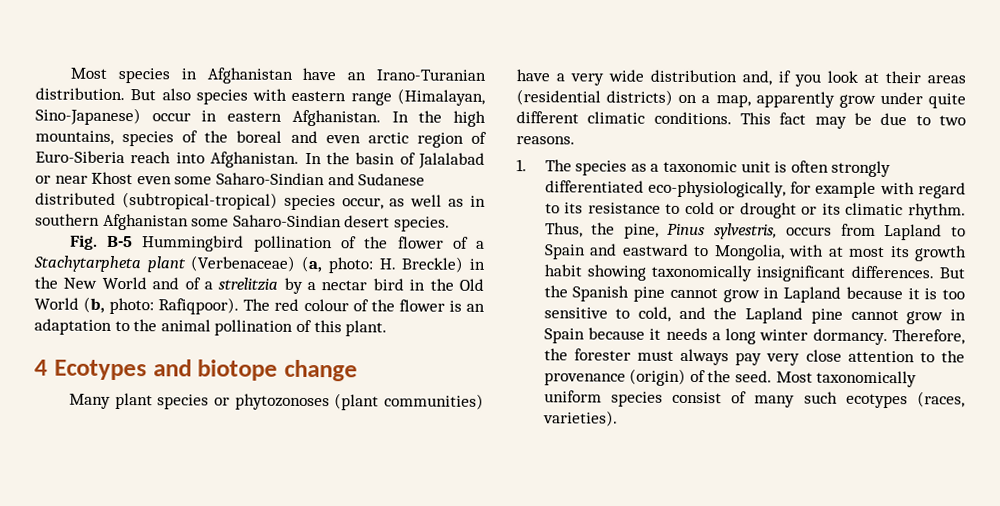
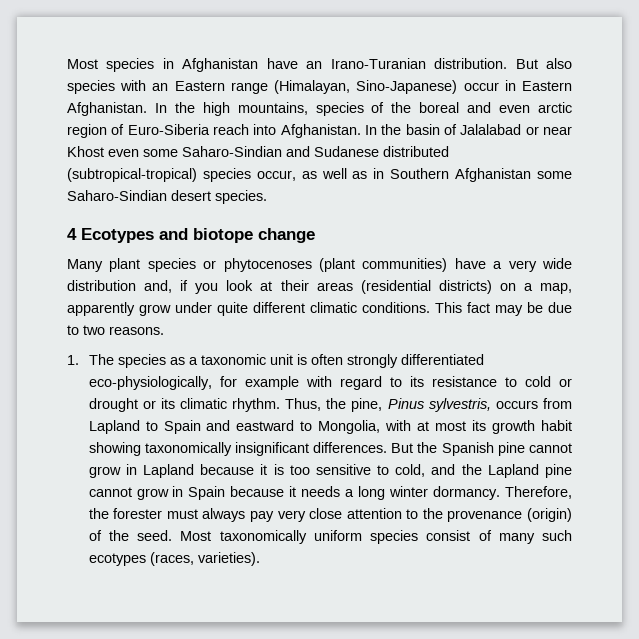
[291,90,347,102] eastern -> [152,81,225,91] an Eastern
[227,111,283,122] eastern -> [522,81,572,91] Eastern
[35,213,100,226] southern -> [390,168,450,179] Southern
[69,234,486,253] [33,255,486,274] [34,276,484,294] [34,296,485,315] [34,318,388,337] // Fig. B-5 Hummingbird pollination of the flower of a Stachytarpheta plant (Verbenaceae) (a, photo: H. Breckle) in the New World and of a strelitzia by a nectar bird in the Old World (b, photo: Rafiqpoor). The red colour of the flower is an adaptation to the animal pollination of this plant. -> (267, 197) none
[234,393,330,411] phytozonoses -> [223,258,312,272] phytocenoses

